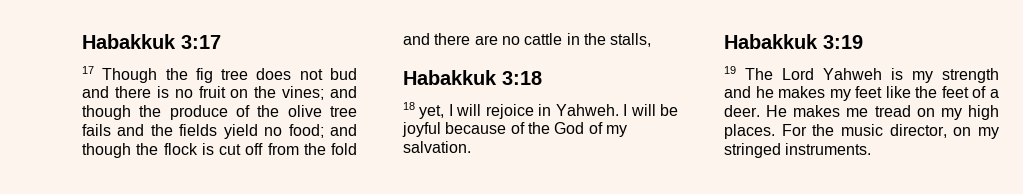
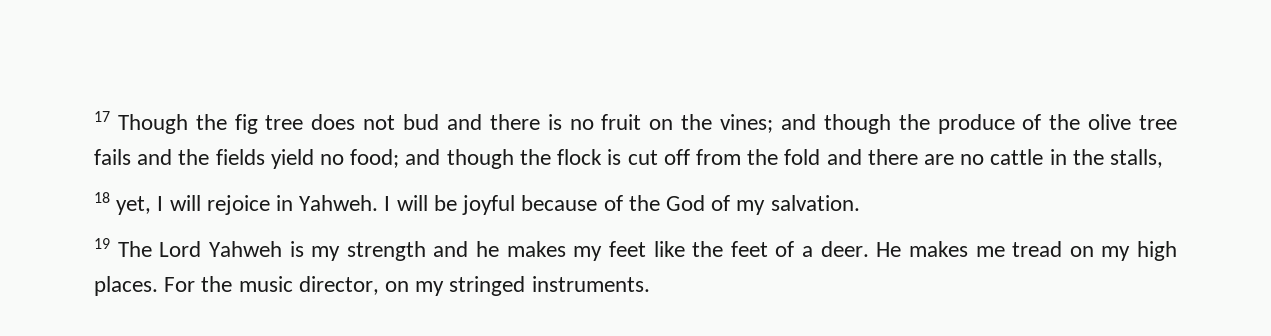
[82,34,221,49] Habakkuk 3:17 // -> (94, 116) none
[403,70,542,85] // Habakkuk 3:18 -> (1164, 158) none
[724,34,863,49] // Habakkuk 3:19 -> (860, 203) none

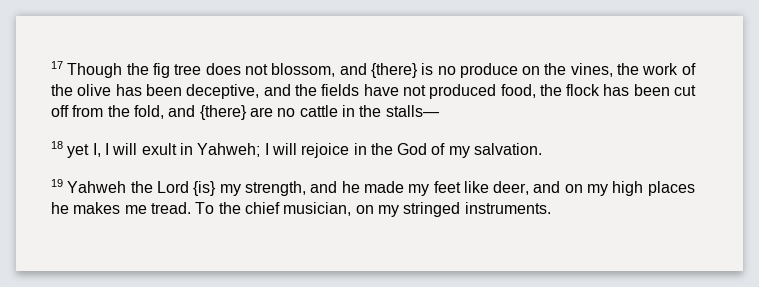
[403,114,540,130] bud and there -> [271,63,418,78] blossom, and {there}
[601,114,642,130] fruit -> [459,63,518,78] produce
[720,114,1177,134] [94,149,622,169] vines; and though the produce of the olive tree fails and the fields yield no food; and though the flock is -> [570,63,696,77] [51,84,670,99] vines, the work of the olive has been deceptive, and the fields have not produced food, the flock has been
[784,149,918,165] fold and there -> [133,105,247,120] fold, and {there}
[1110,149,1164,168] stalls, -> [385,105,439,117] stalls—
[116,195,623,215] yet, I will rejoice in Yahweh. I will be joyful because of -> [67,143,367,158] yet I, I will exult in Yahweh; I will rejoice in
[117,241,426,261] The Lord Yahweh is my strength -> [67,181,306,196] Yahweh the Lord {is} my strength,
[506,241,566,257] makes -> [363,181,404,193] made
[692,241,1177,261] [94,276,379,296] the feet of a deer. He makes me tread on my high places. For the music director, -> [493,181,695,196] [51,202,352,216] deer, and on my high places he makes me tread. To the chief musician,

